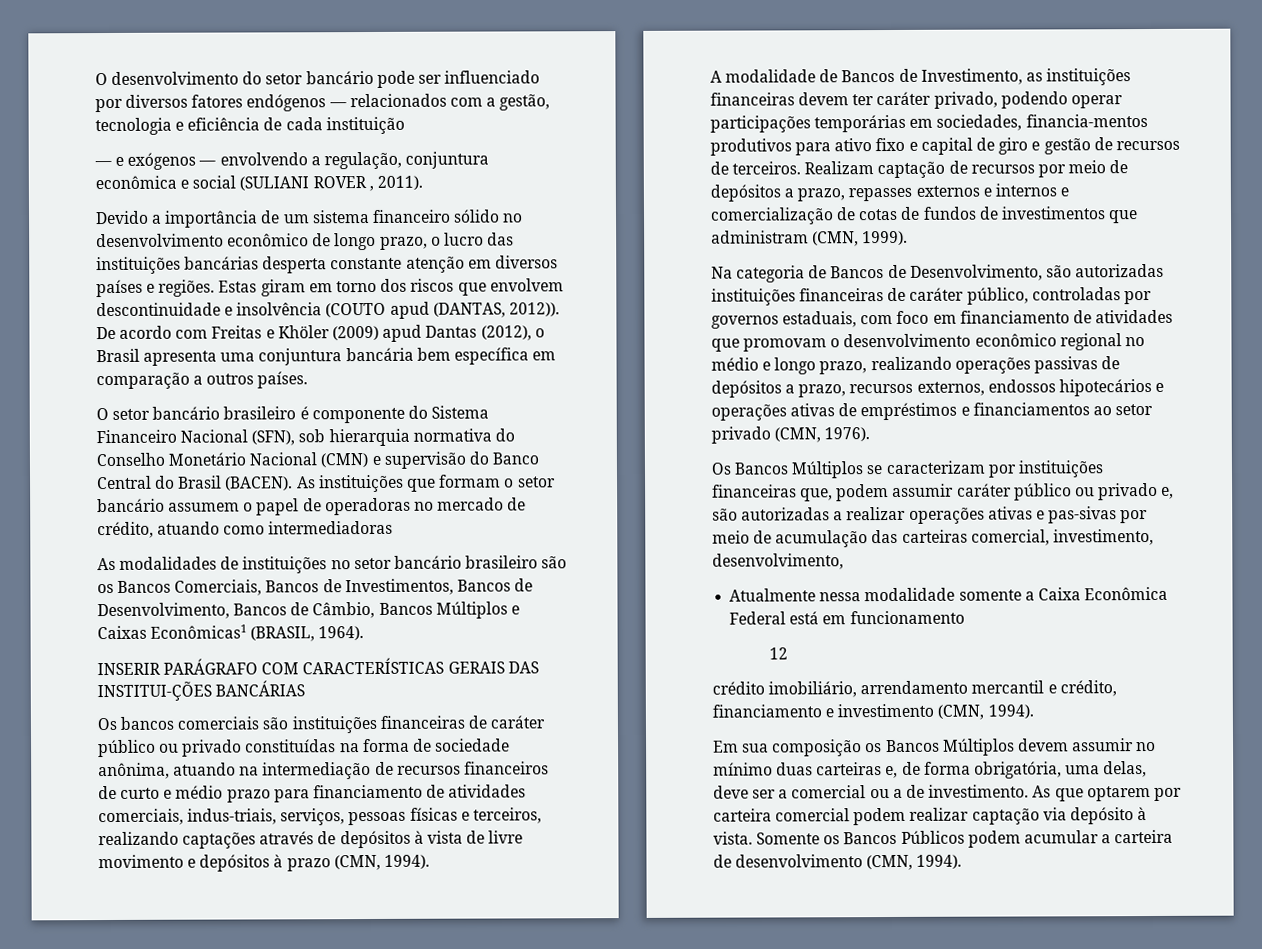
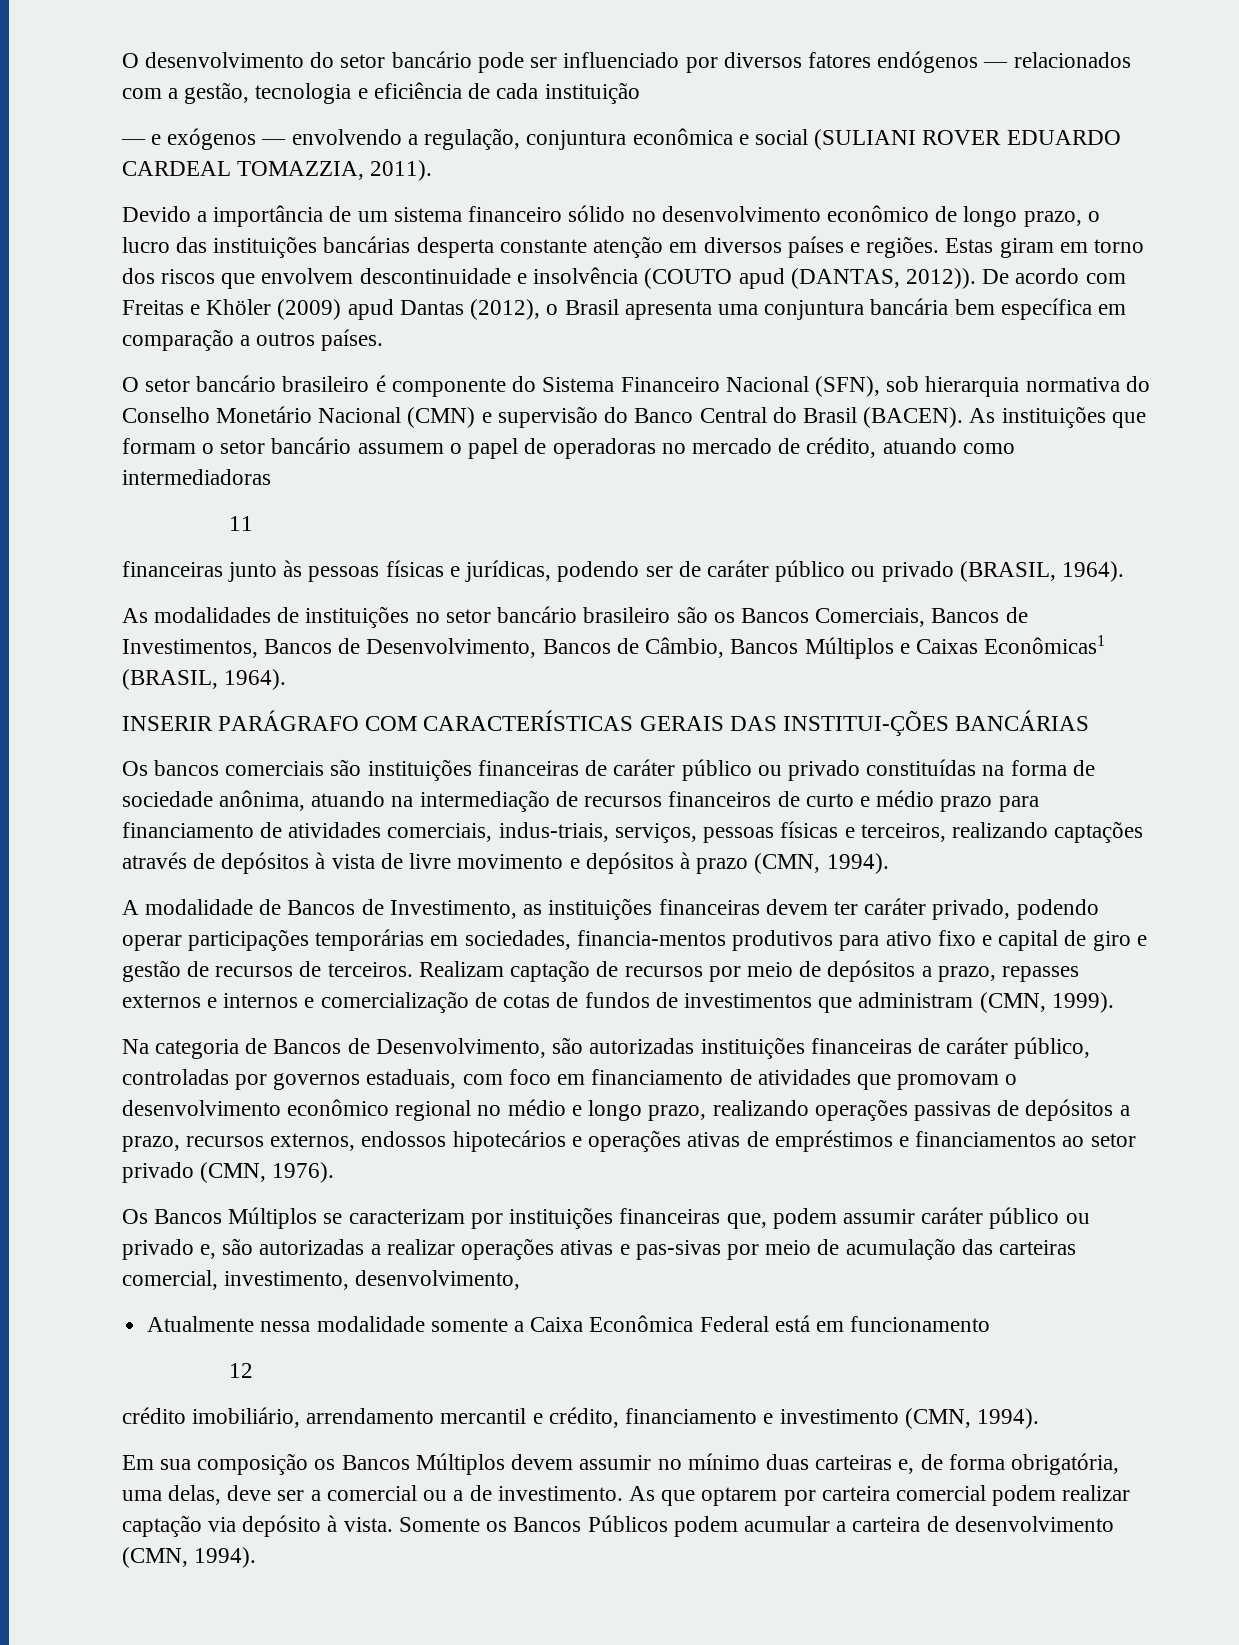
[368,185,374,192] , -> [1006,130,1121,145] [121,161,365,180] EDUARDO CARDEAL TOMAZZIA,
(394, 527) none -> [229,516,254,531] [121,560,1124,582] // 11 // financeiras junto às pessoas físicas e jurídicas, podendo ser de caráter público ou privado (BRASIL, 1964).

